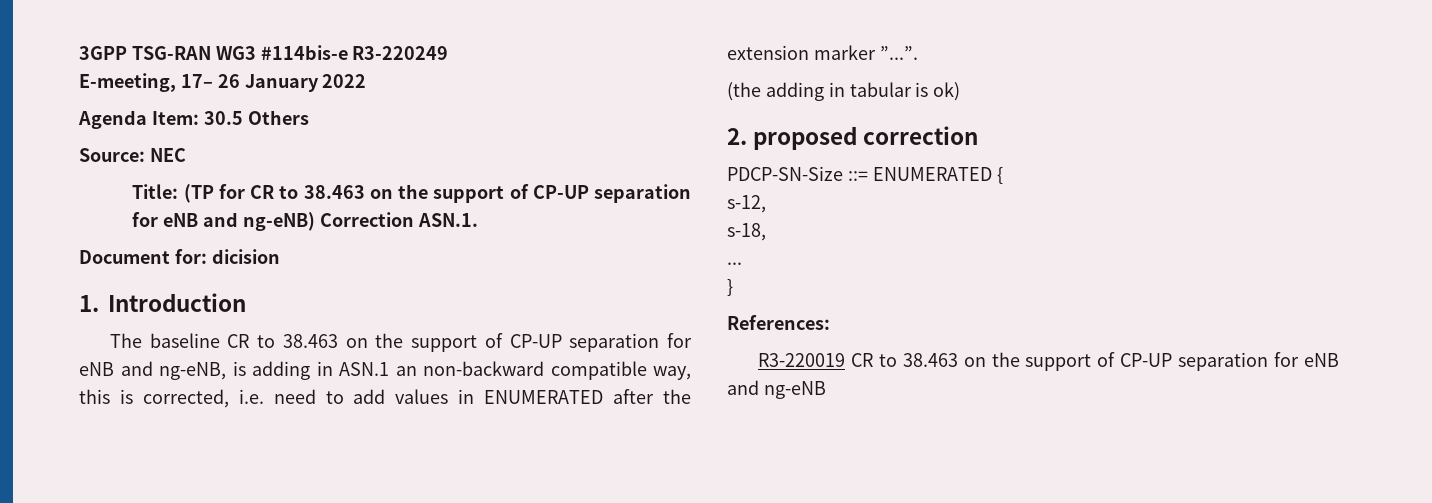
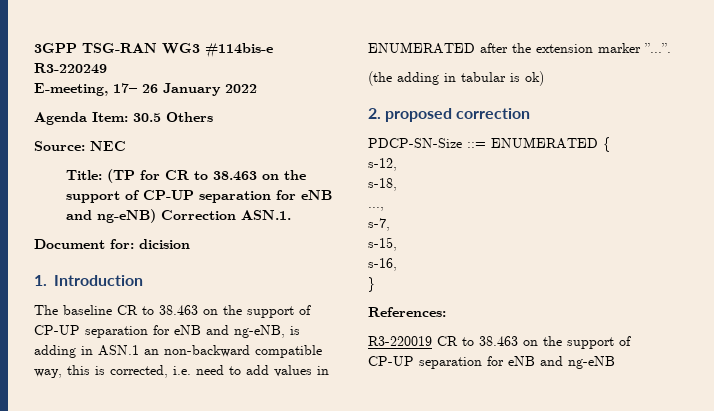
[727,262,742,265] ... -> [368,207,384,211] [368,218,390,231] [368,237,397,251] [368,258,397,271] ..., // s-7, // s-15, // s-16,

